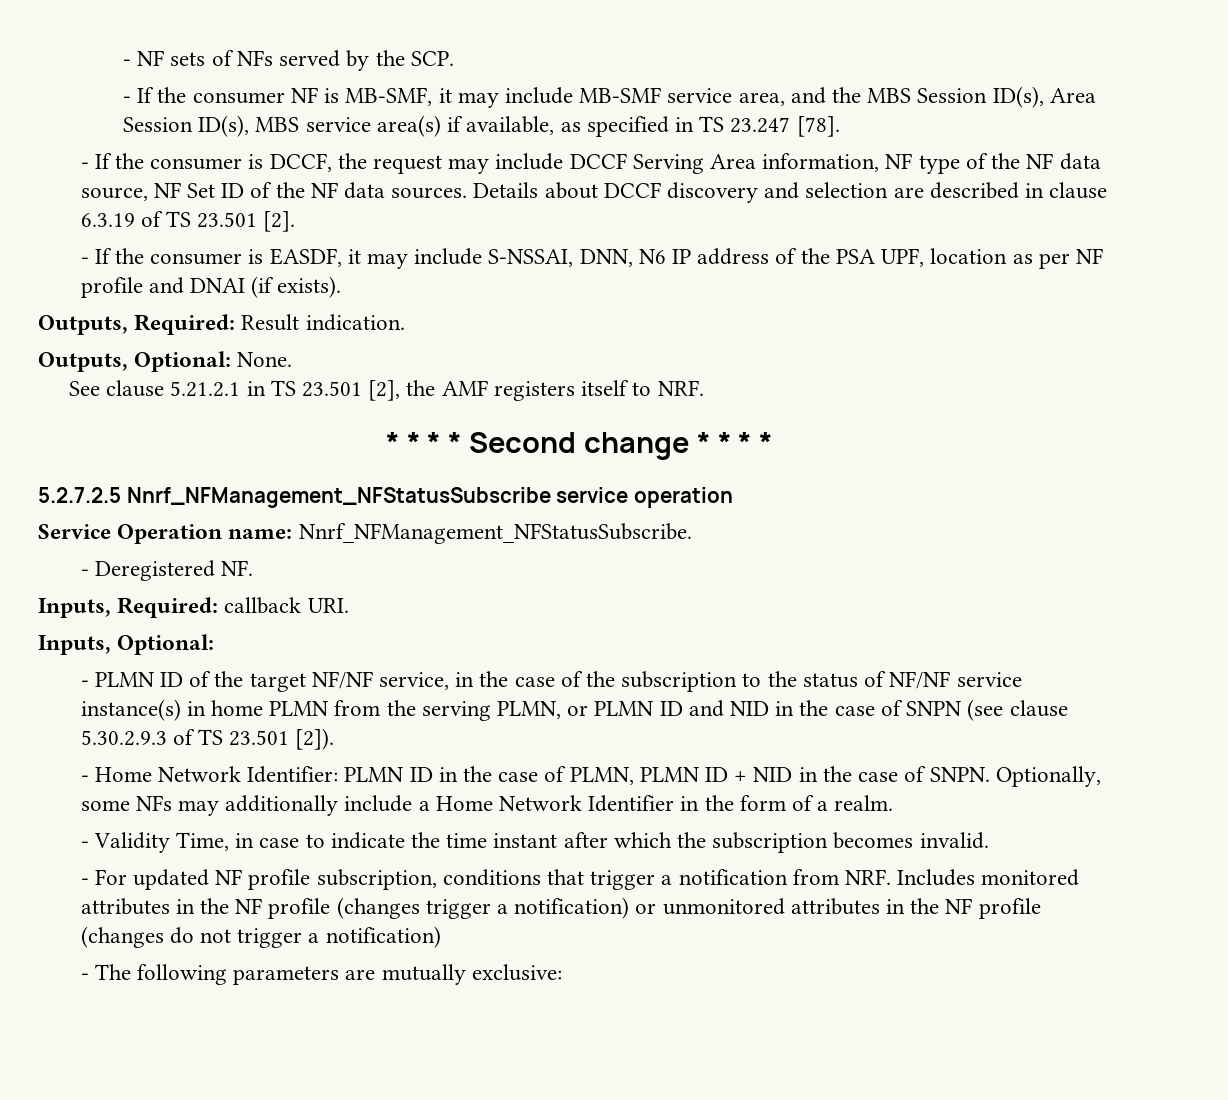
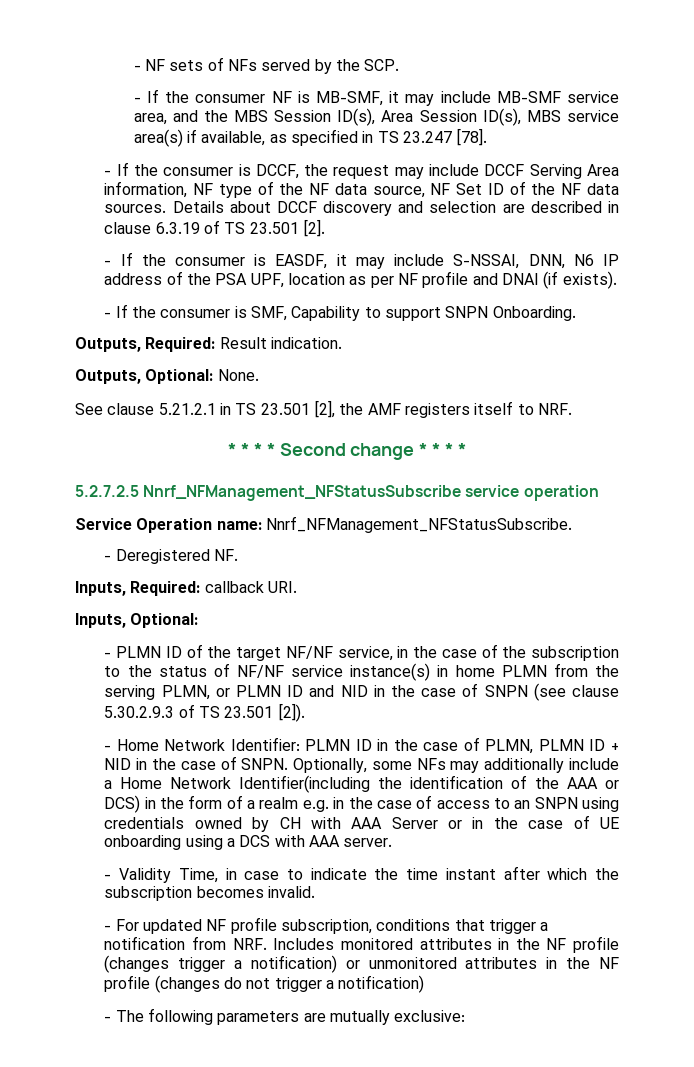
(342, 287) none -> [104,304,576,321] // - If the consumer is SMF, Capability to support SNPN Onboarding.
[588,795,675,812] Identifier -> [239,775,620,793] [104,795,141,813] Identifier(including the identification of the AAA or DCS)
[834,795,894,811] realm. -> [259,795,620,812] [104,815,619,832] [104,835,393,850] realm e.g. in the case of access to an SNPN using credentials owned by CH with AAA Server or in the case of UE onboarding using a DCS with AAA server.

